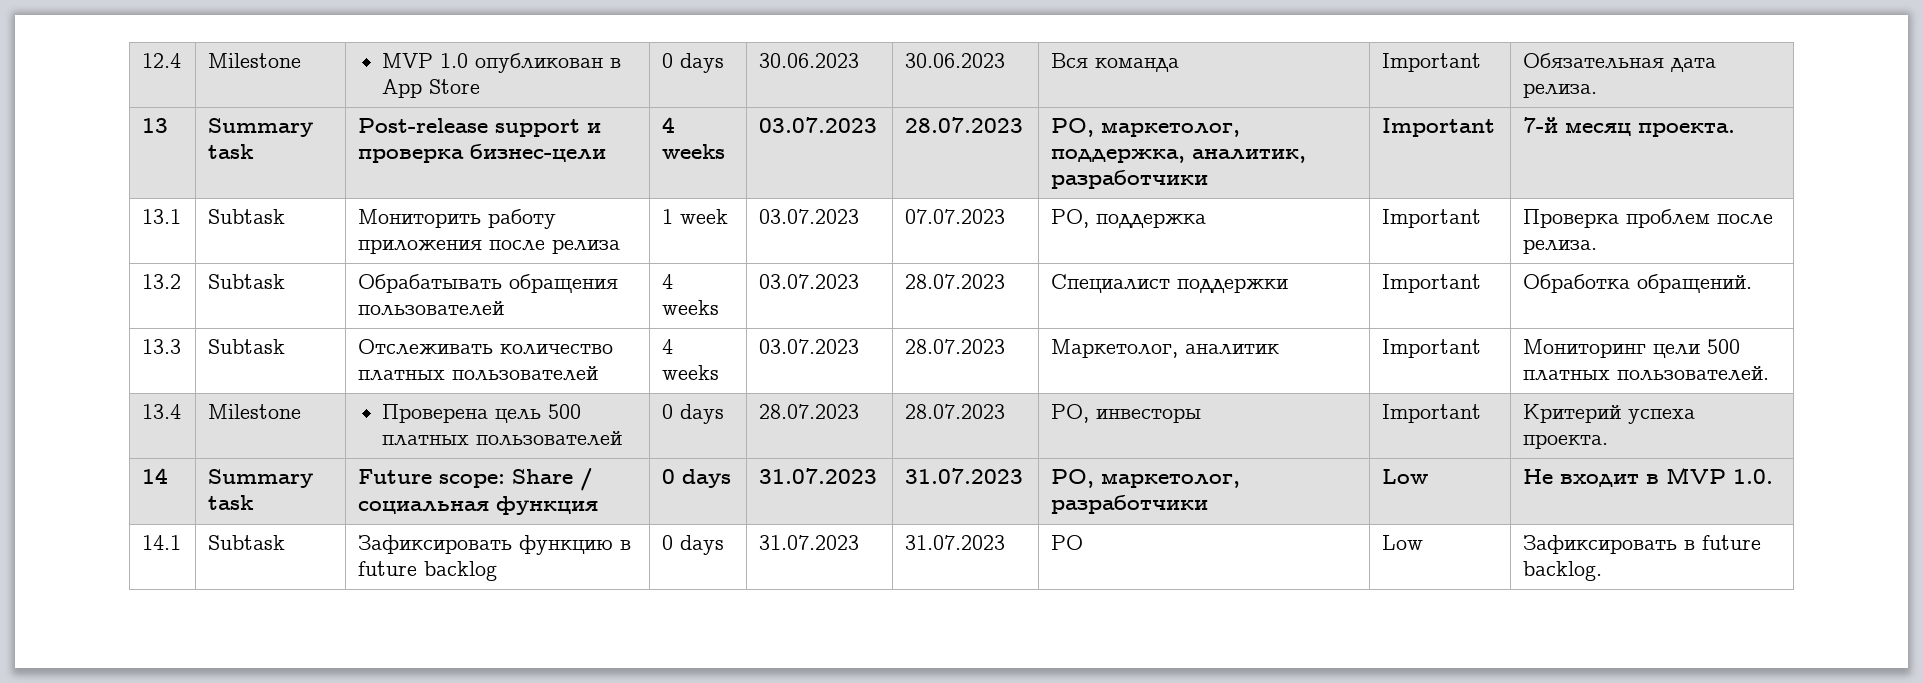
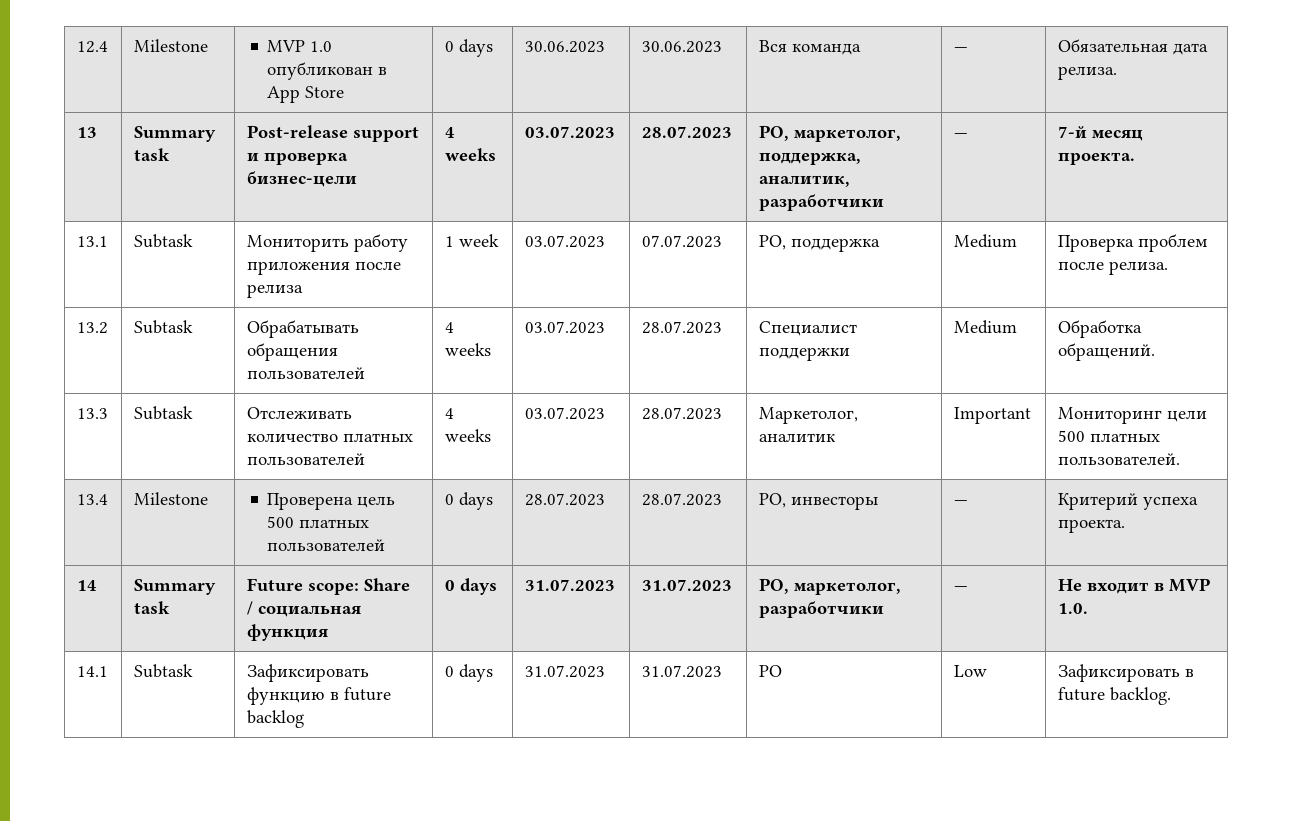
[1382,53,1482,72] Important -> [953,47,968,52] —
[1382,118,1496,137] Important -> [953,133,968,138] —
[1382,209,1482,228] Important -> [953,234,1017,248] Medium
[1382,274,1482,293] Important -> [953,320,1017,334] Medium
[1382,404,1482,423] Important -> [953,500,968,505] —
[1382,469,1429,484] Low -> [953,586,968,591] —

